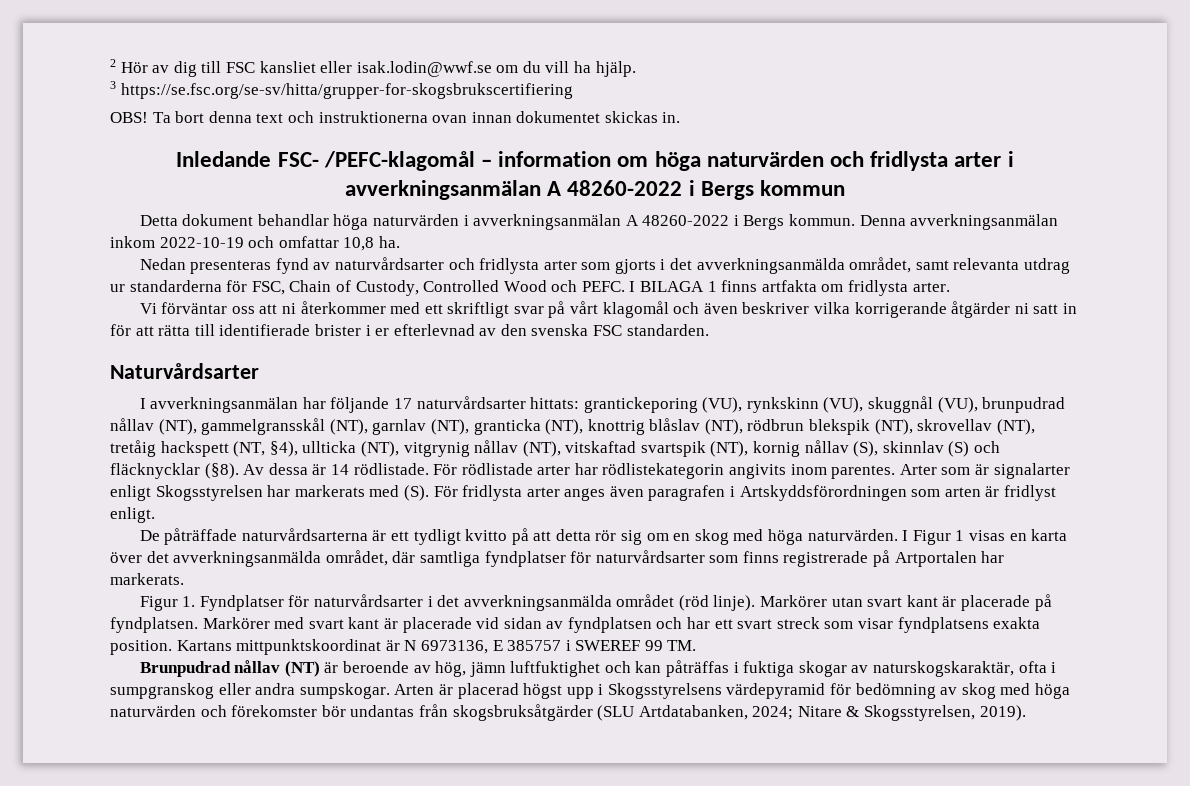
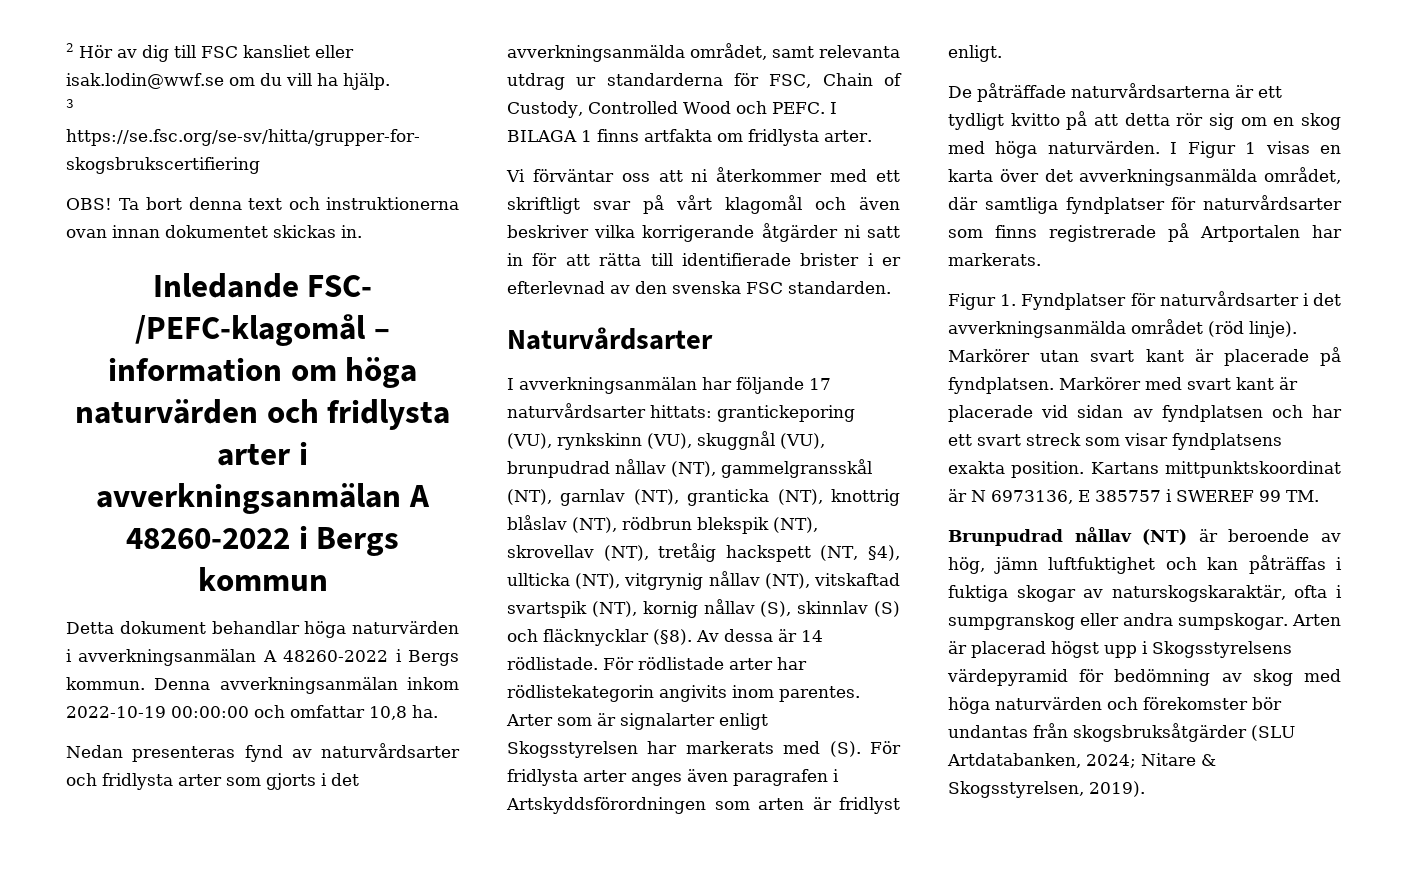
(244, 242) none -> [171,706,249,718] 00:00:00

